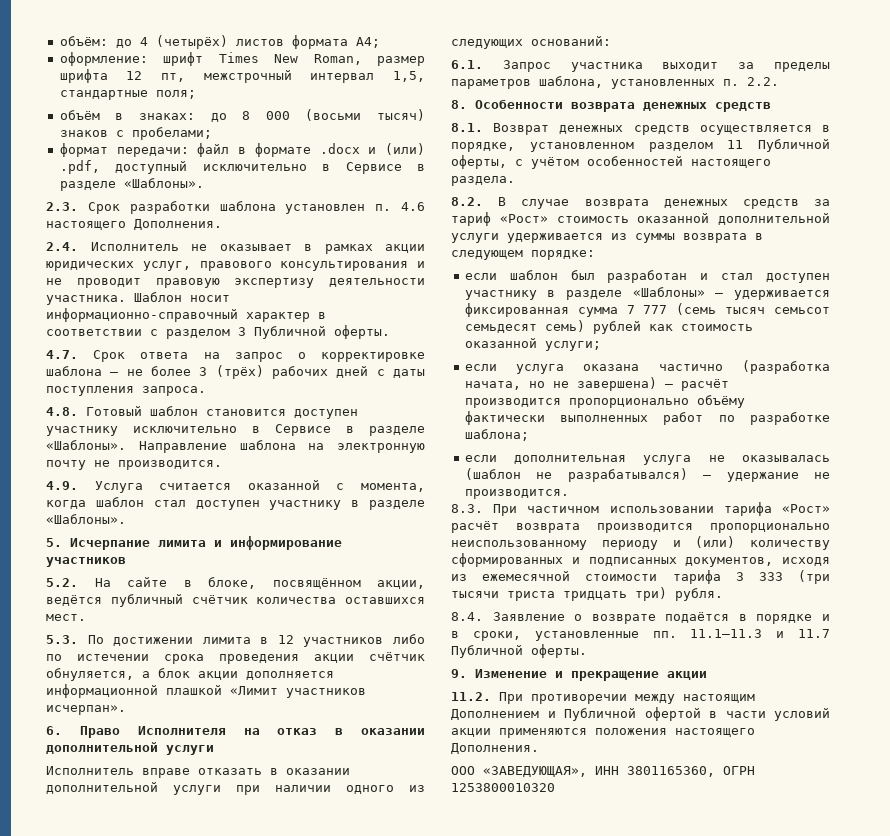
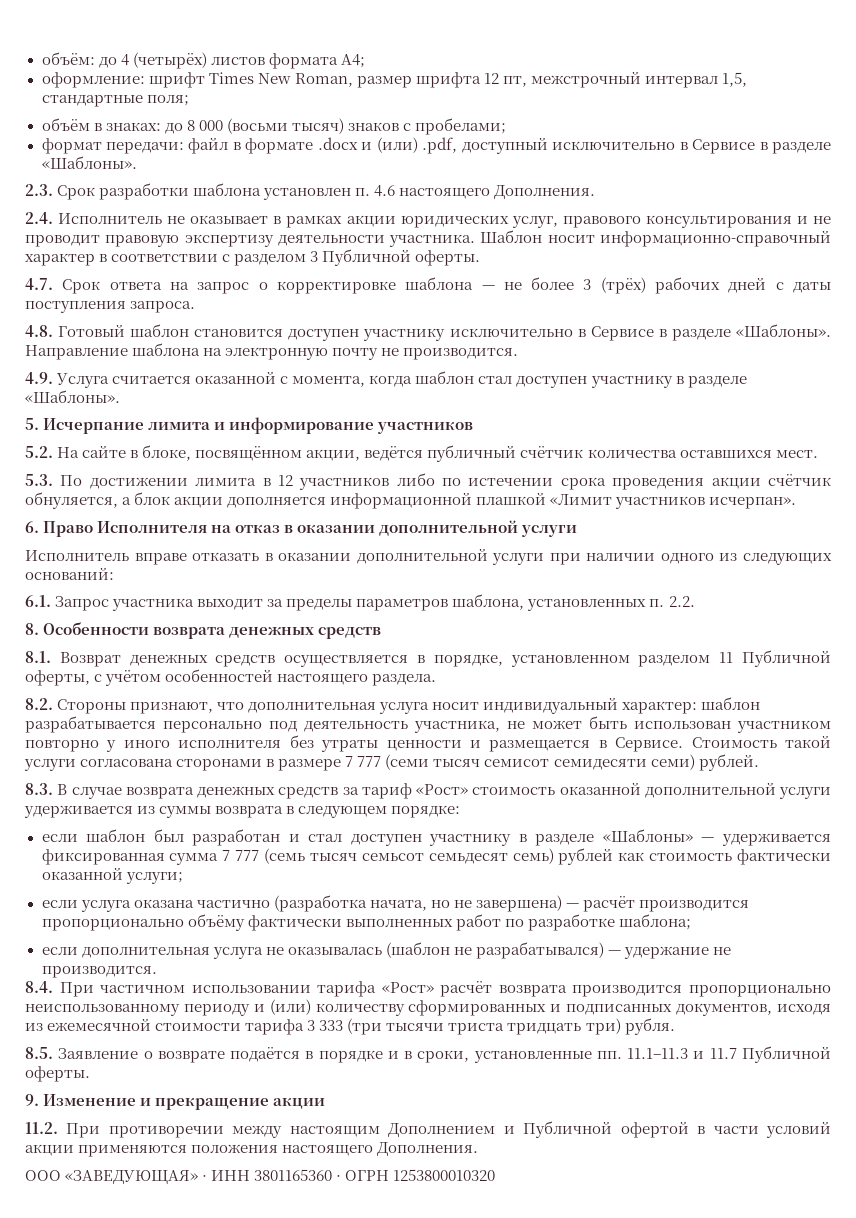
(483, 201) none -> [57,697,761,714] [25,716,831,733] [25,735,831,752] [24,754,759,771] [25,783,53,795] Стороны признают, что дополнительная услуга носит индивидуальный характер: шаблон разрабатывается персонально под деятельность участника, не может быть использован участником повторно у иного исполнителя без утраты ценности и размещается в Сервисе. Стоимость такой услуги согласована сторонами в размере 7 777 (семи тысяч семисот семидесяти семи) рублей. // 8.3.
(753, 327) none -> [737,849,831,865] фактически
[451,504,483,513] 8.3. -> [25,981,53,993] 8.4.
[451,612,483,621] 8.4. -> [25,1047,53,1059] 8.5.
[483,766,715,777] «ЗАВЕДУЮЩАЯ», ИНН 3801165360, -> [65,1169,342,1185] «ЗАВЕДУЮЩАЯ» · ИНН 3801165360 ·

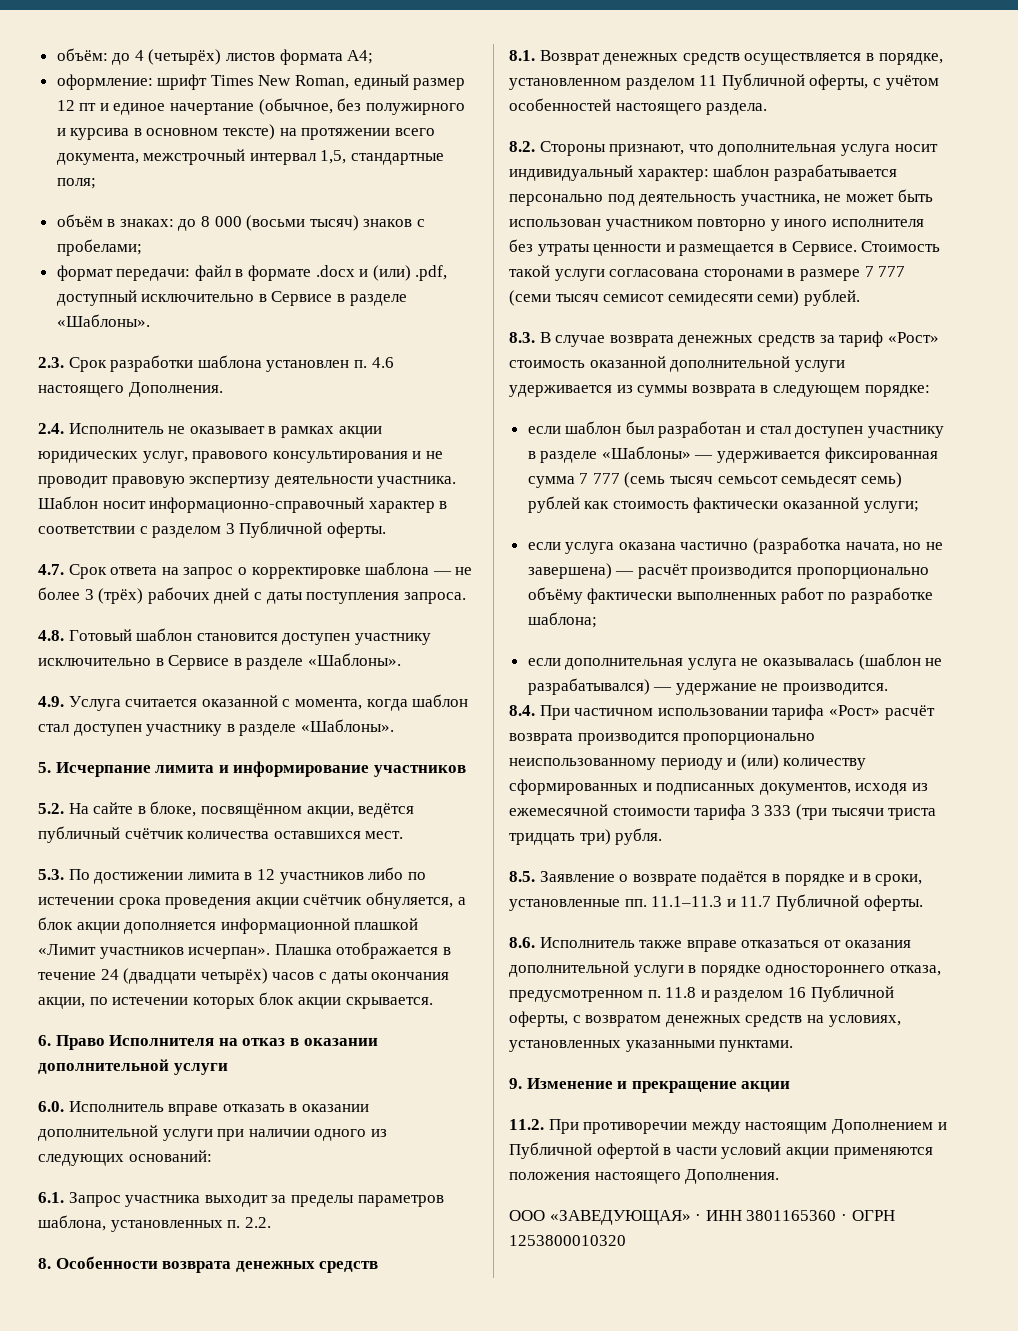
[356,72,527,88] размер шрифта 12 пт, -> [353,74,466,90] [56,98,465,115] [56,124,435,140] [56,153,139,165] единый размер 12 пт и единое начертание (обычное, без полужирного и курсива в основном тексте) на протяжении всего документа,
[25,343,519,360] Направление шаблона на электронную почту не производится. -> (401, 659) none
(797, 503) none -> [274,942,451,959] [38,968,450,984] [38,992,433,1009] Плашка отображается в течение 24 (двадцати четырёх) часов с даты окончания акции, по истечении которых блок акции скрывается.
(578, 531) none -> [38,1101,64,1112] 6.0.
(90, 1074) none -> [509,937,911,952] [509,961,941,977] [509,985,894,1002] [509,1011,901,1027] [509,1040,794,1052] // 8.6. Исполнитель также вправе отказаться от оказания дополнительной услуги в порядке одностороннего отказа, предусмотренном п. 11.8 и разделом 16 Публичной оферты, с возвратом денежных средств на условиях, установленных указанными пунктами.

